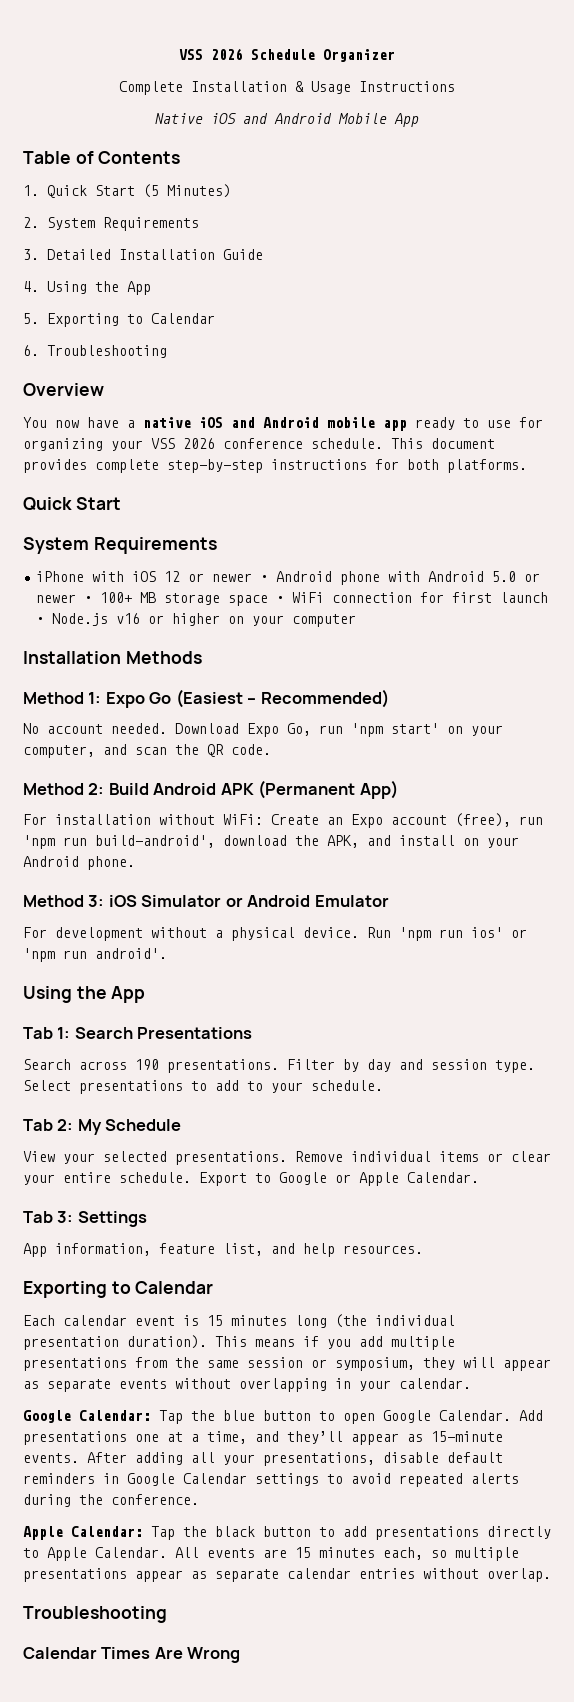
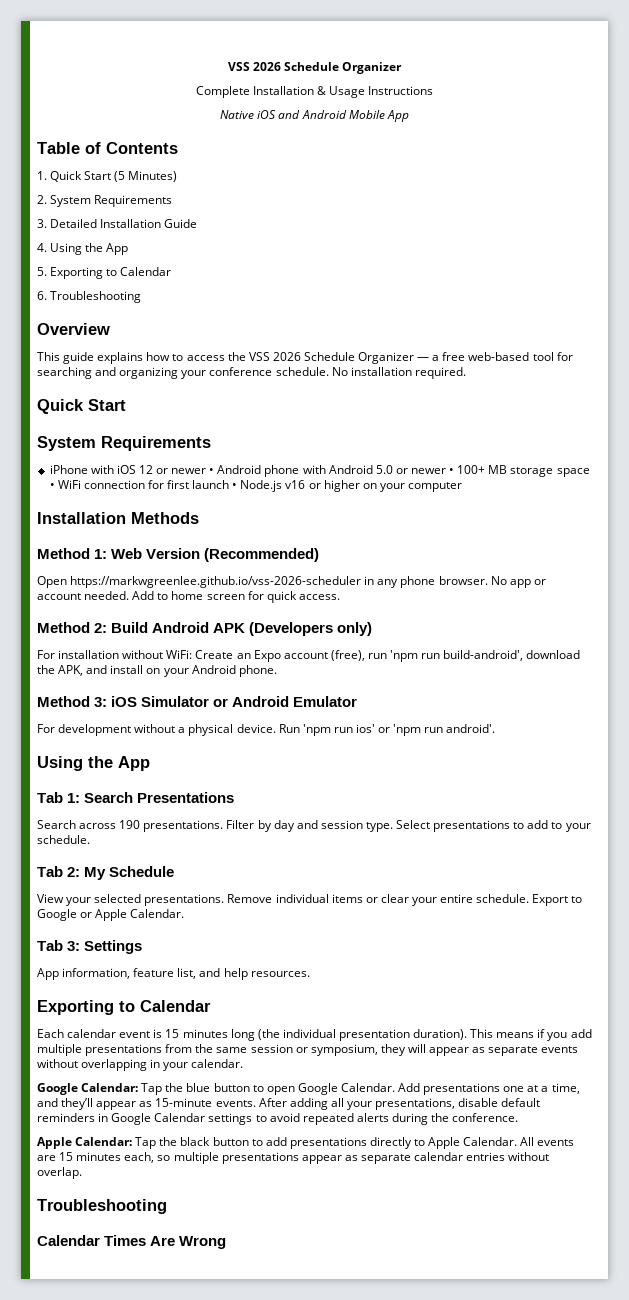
[23,417,543,431] [23,438,495,451] [23,459,527,473] You now have a native iOS and Android mobile app ready to use for organizing your VSS 2026 conference schedule. This document provides complete step-by-step instructions for both platforms. -> [37,352,573,364] [37,367,466,379] This guide explains how to access the VSS 2026 Schedule Organizer — a free web-based tool for searching and organizing your conference schedule. No installation required.
[105,689,389,708] [23,723,503,737] [23,744,271,758] Expo Go (Easiest – Recommended) // No account needed. Download Expo Go, run 'npm start' on your computer, and scan the QR code. -> [111,548,320,562] [37,576,546,588] [37,591,340,603] Web Version (Recommended) // Open https://markwgreenlee.github.io/vss-2026-scheduler in any phone browser. No app or account needed. Add to home screen for quick access.
[258,780,398,799] (Permanent App) -> [249,622,373,636] (Developers only)

